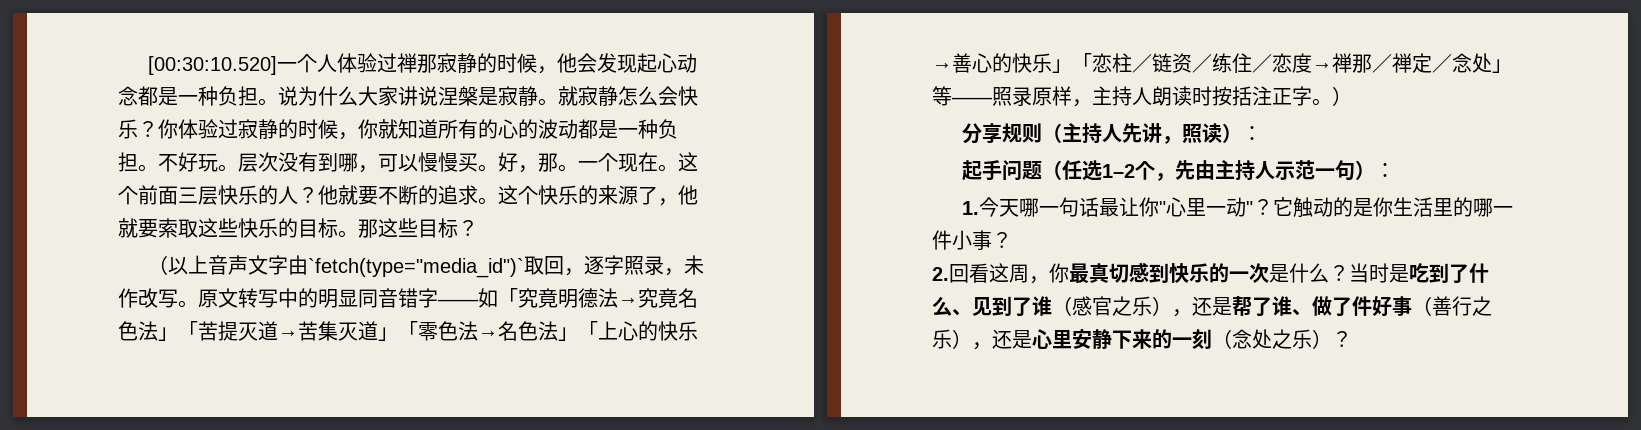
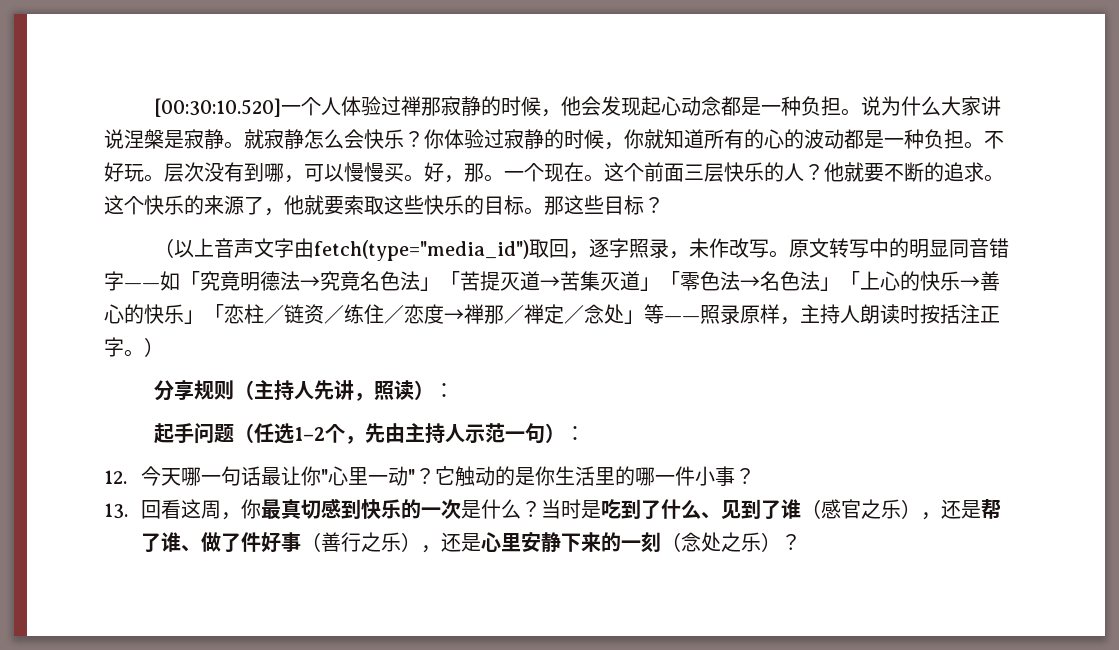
[307,258,524,278] `fetch(type="media_id")` -> [314,240,530,261] fetch(type="media_id")
[961,201,979,215] 1. -> [104,470,127,484] 12.
[932,267,949,281] 2. -> [104,503,128,519] 13.

